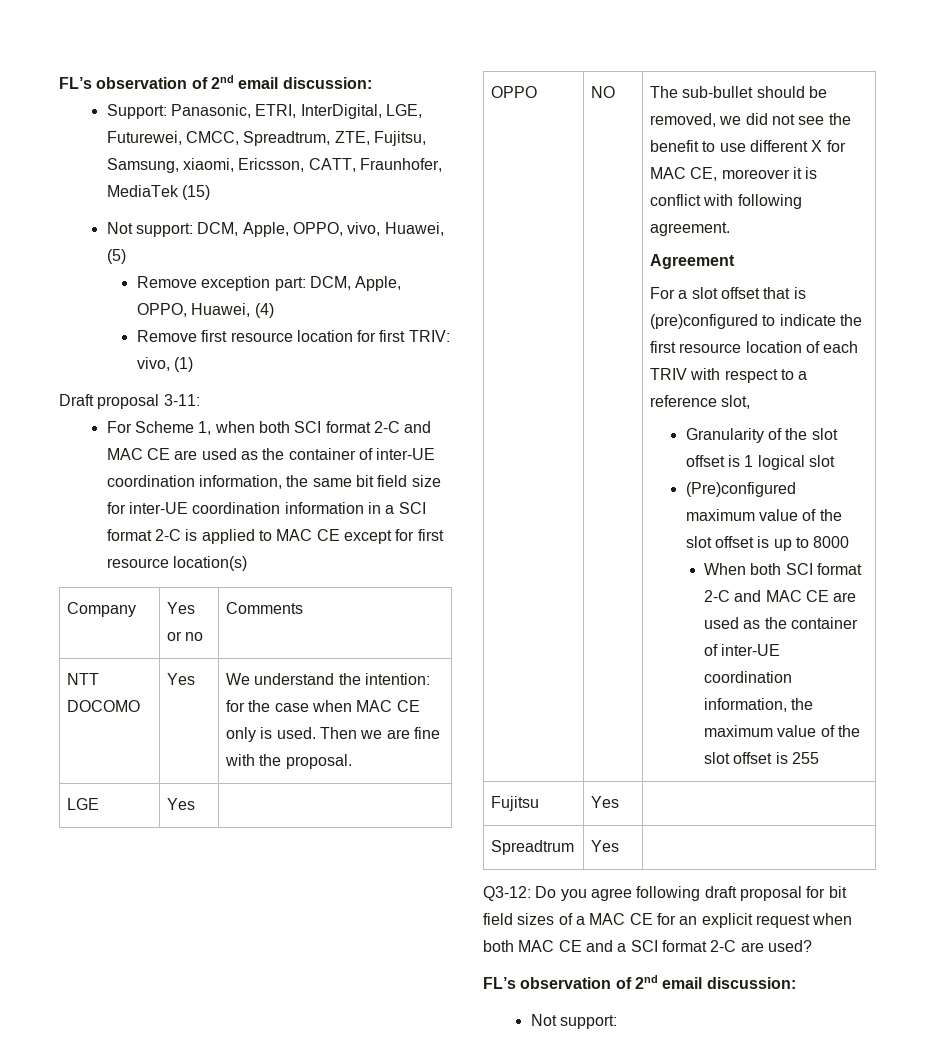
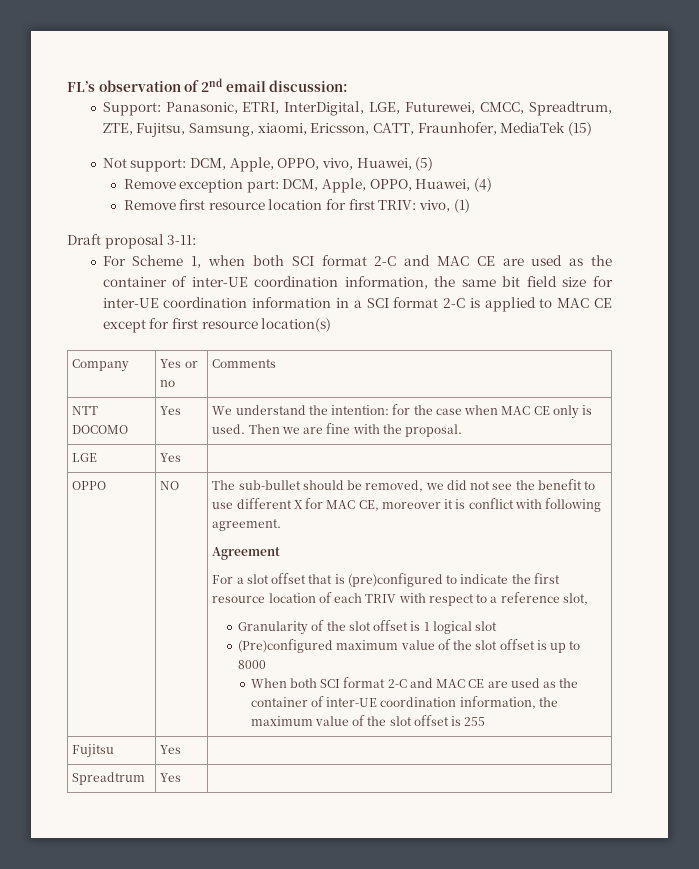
[483,886,847,901] [483,913,853,928] [483,940,812,952] [483,975,796,989] [530,1014,618,1029] // Q3-12: Do you agree following draft proposal for bit field sizes of a MAC CE for an explicit request when both MAC CE and a SCI format 2-C are used? // FL’s observation of 2nd email discussion: // Not support: -> (182, 777) none

